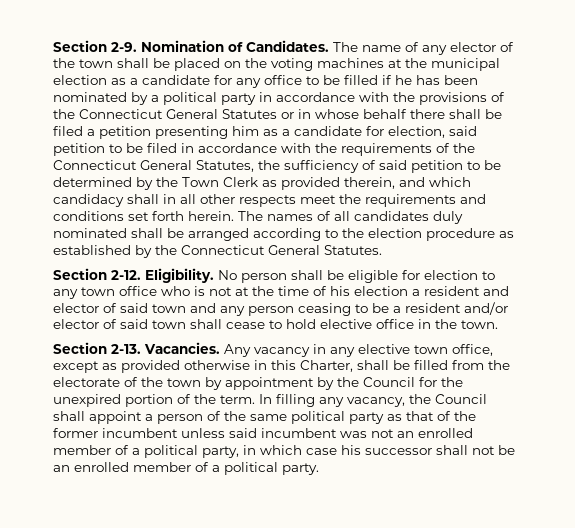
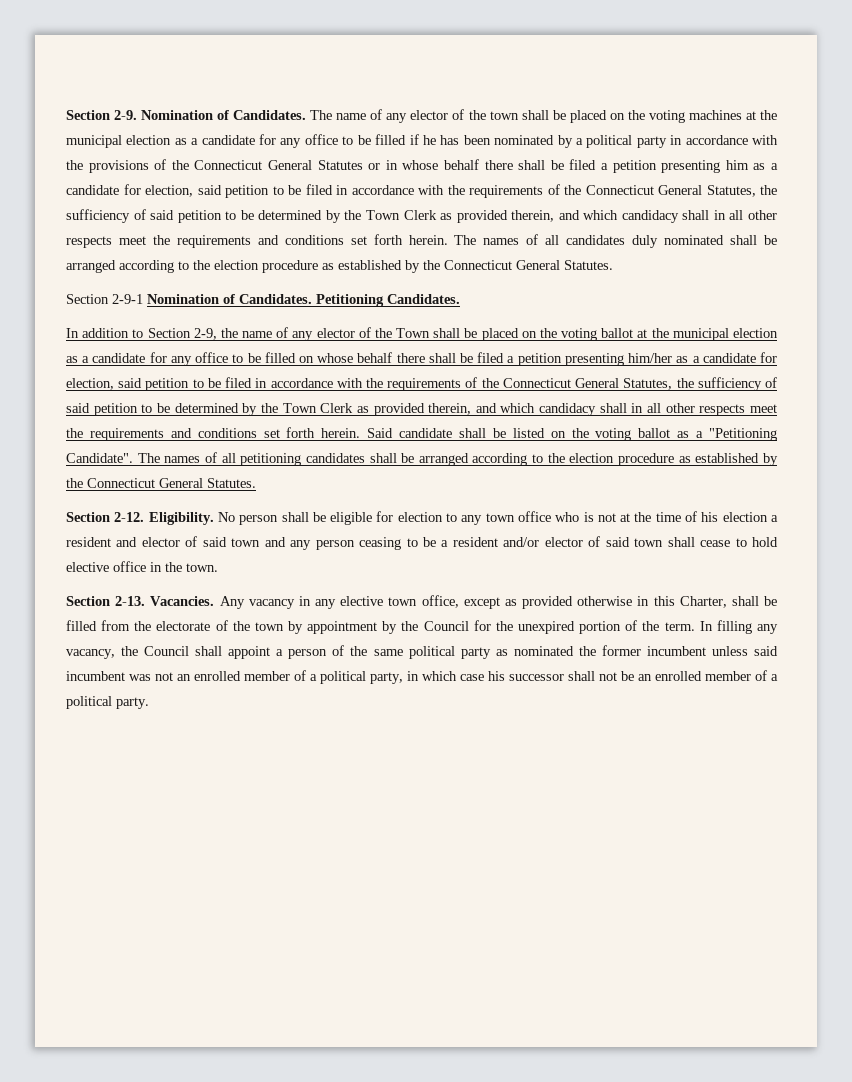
(382, 250) none -> [66,294,460,307] [66,327,778,341] [66,352,778,366] [66,377,777,391] [66,403,777,416] [66,427,778,441] [66,452,778,466] [66,478,256,488] // Section 2-9-1 Nomination of Candidates. Petitioning Candidates. // In addition to Section 2-9, the name of any elector of the Town shall be placed on the voting ballot at the municipal election as a candidate for any office to be filled on whose behalf there shall be filed a petition presenting him/her as a candidate for election, said petition to be filed in accordance with the requirements of the Connecticut General Statutes, the sufficiency of said petition to be determined by the Town Clerk as provided therein, and which candidacy shall in all other respects meet the requirements and conditions set forth herein. Said candidate shall be listed on the voting ballot as a "Petitioning Candidate". The names of all petitioning candidates shall be arranged according to the election procedure as established by the Connecticut General Statutes.
[406,411,451,421] that of -> [513,646,574,656] nominated

